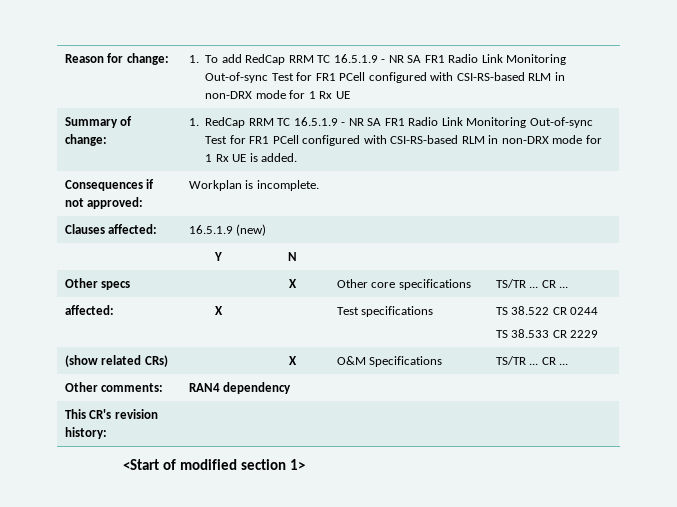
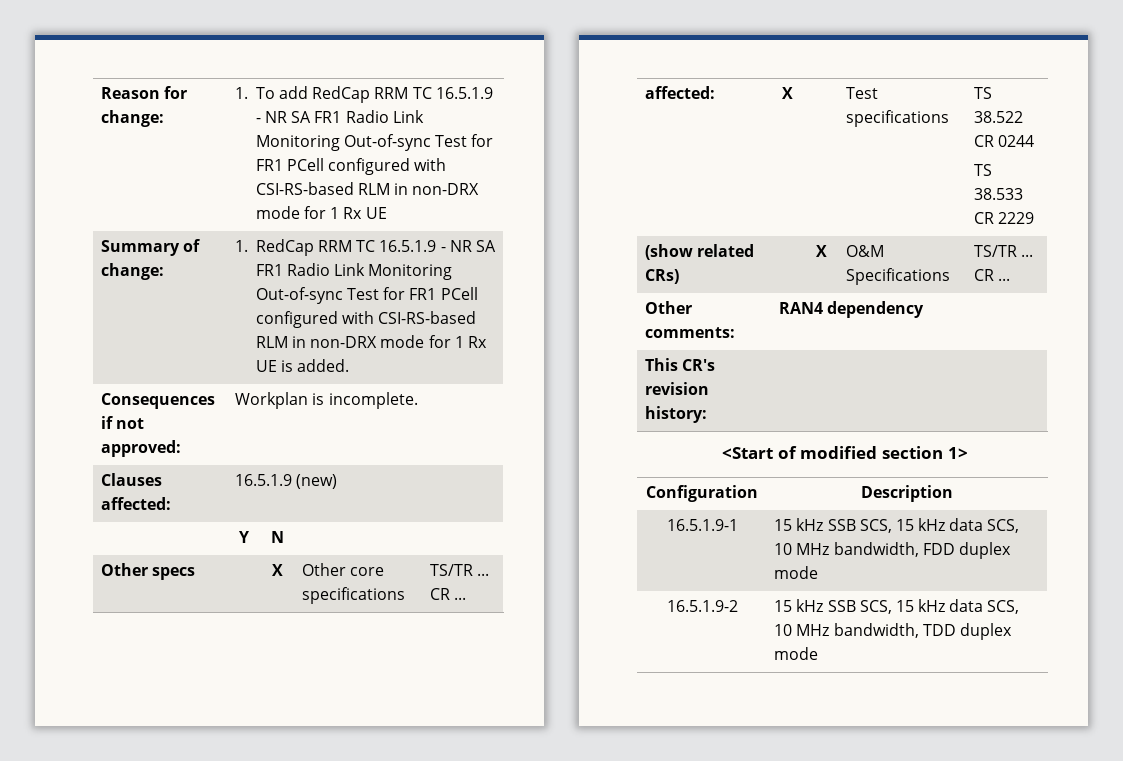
(305, 464) none -> [646,485,758,502] [861,485,953,502] [666,519,738,531] [774,518,1020,533] [774,542,1011,559] [774,566,819,579] [666,600,738,612] [774,599,1020,614] [774,623,1012,640] [774,647,819,660] // Configuration | Description // 16.5.1.9-1 | 15 kHz SSB SCS, 15 kHz data SCS, 10 MHz bandwidth, FDD duplex mode // 16.5.1.9-2 | 15 kHz SSB SCS, 15 kHz data SCS, 10 MHz bandwidth, TDD duplex mode

